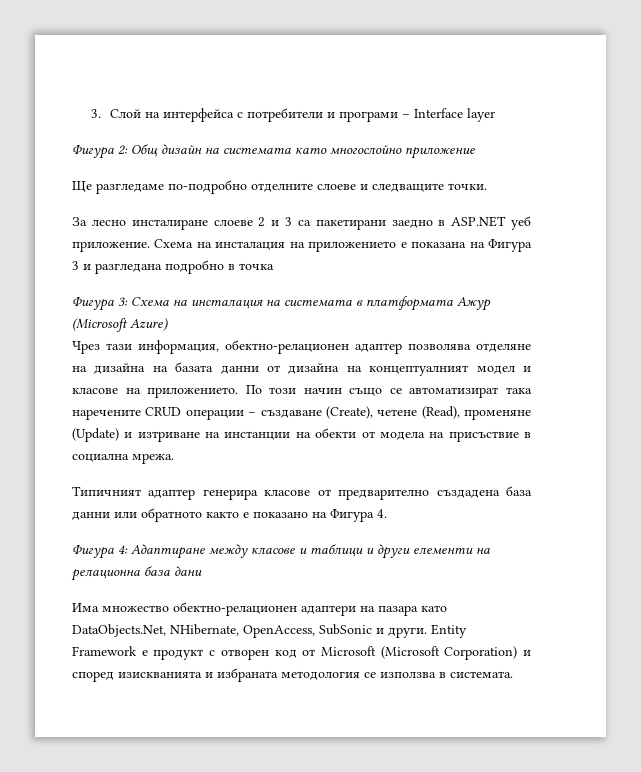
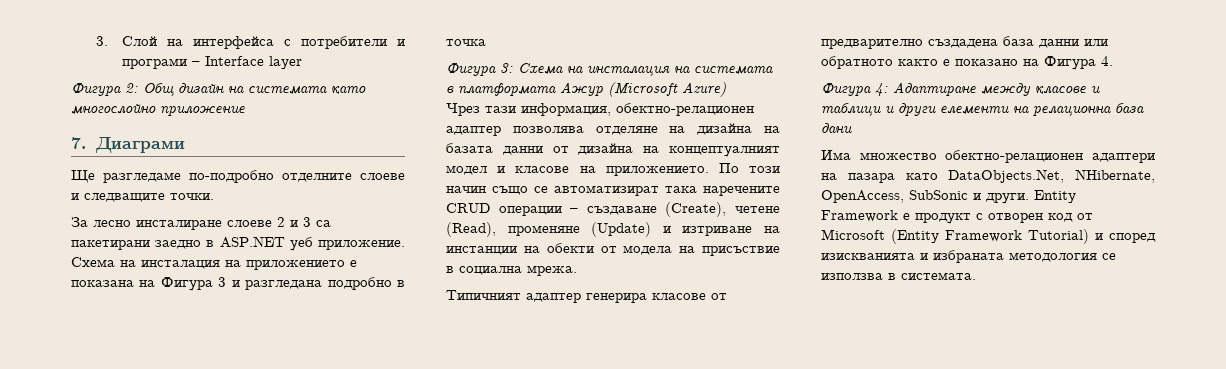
(475, 153) none -> [71,137,186,153] // 7. Диаграми
[380,646,518,660] (Microsoft Corporation) -> [891,229,1089,244] (Entity Framework Tutorial)

